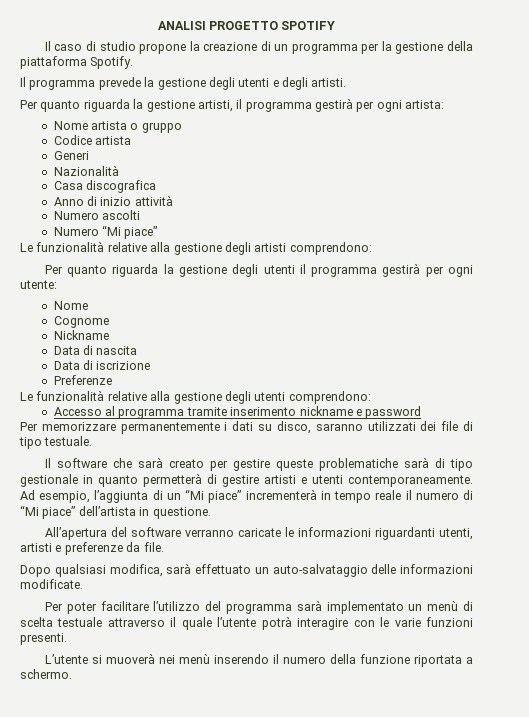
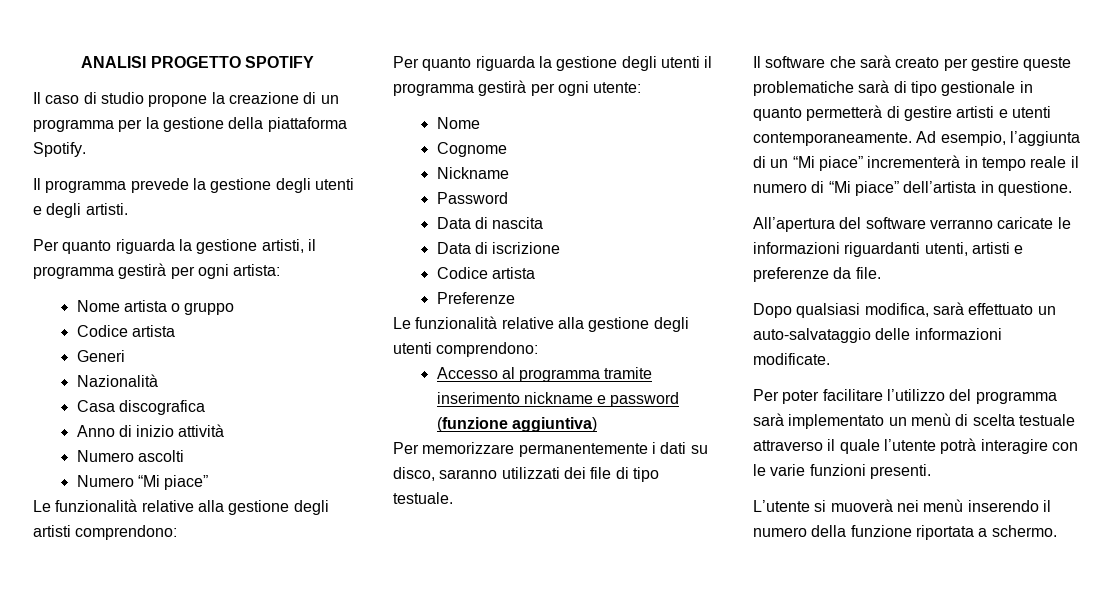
(109, 335) none -> [436,192,508,204] // Password
(151, 365) none -> [436,267,535,279] // Codice artista
(422, 412) none -> [436,417,597,432] (funzione aggiuntiva)

